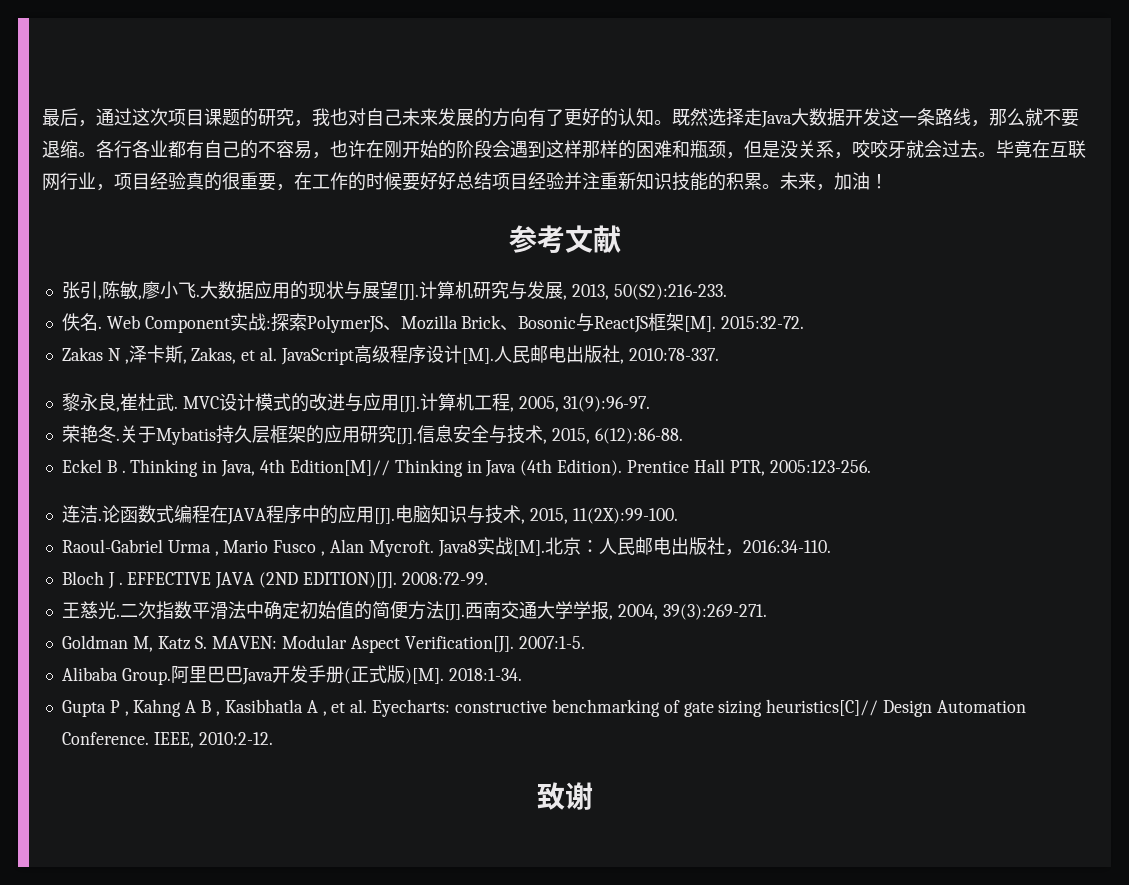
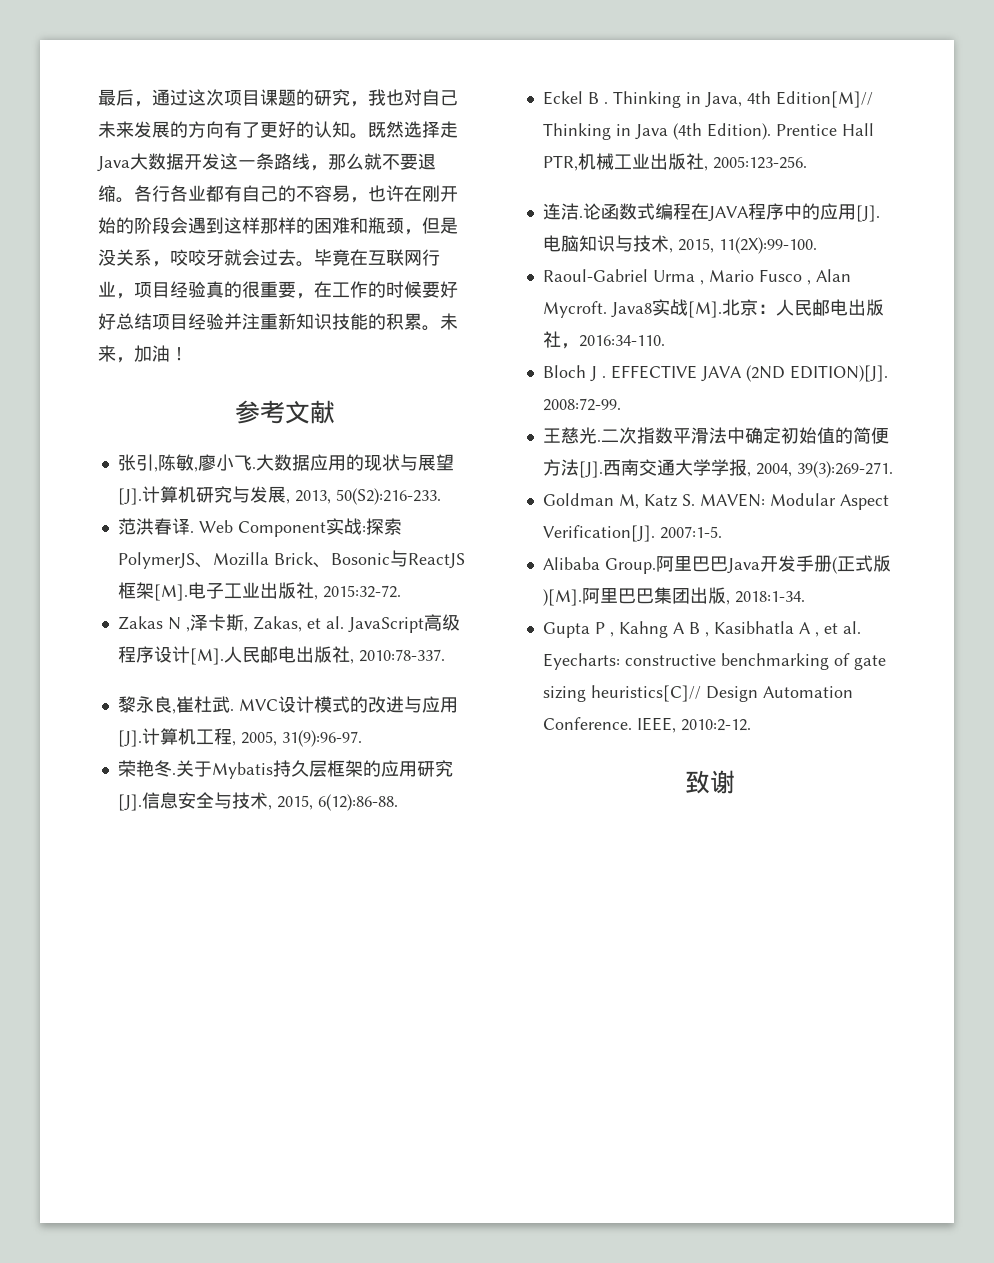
[61,313,98,331] 佚名 -> [117,518,190,535] 范洪春译
(717, 324) none -> [187,582,318,600] 电子工业出版社,
(765, 468) none -> [577,153,708,171] 机械工业出版社,
(444, 676) none -> [581,587,730,605] 阿里巴巴集团出版,

